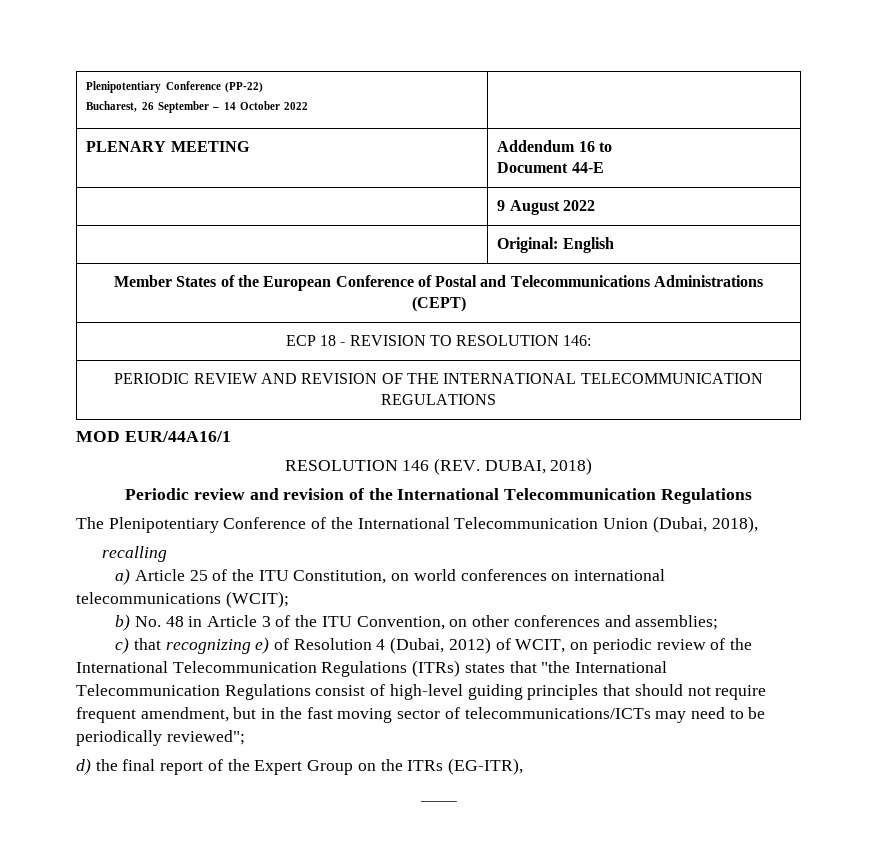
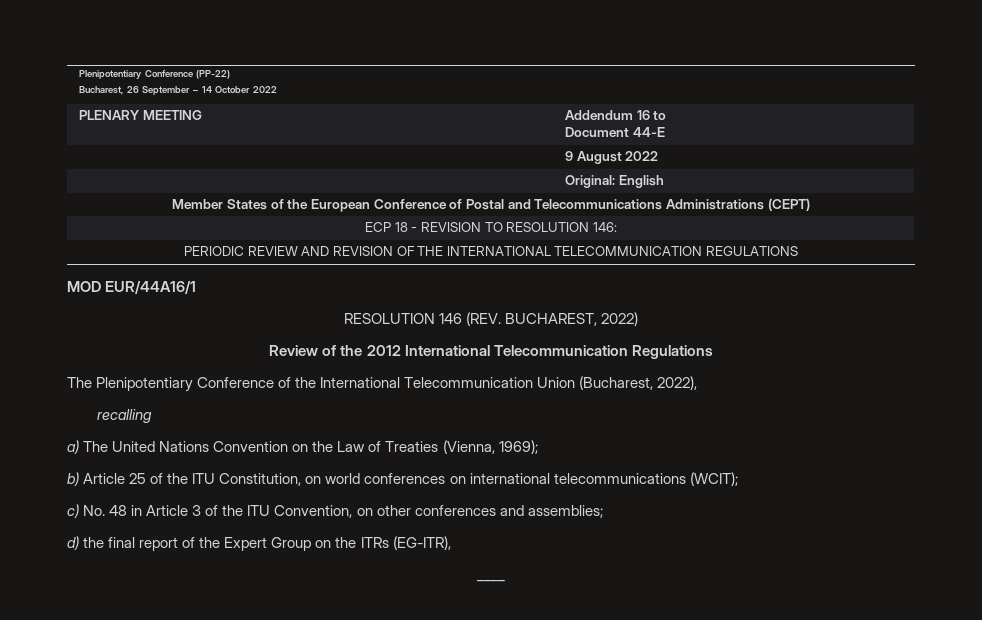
[484,458,593,475] [125,488,393,500] DUBAI, 2018) // Periodic review and revision of the -> [505,312,639,326] [269,345,401,356] BUCHAREST, 2022) // Review of the 2012
[652,516,758,533] (Dubai, 2018), -> [579,376,698,390] (Bucharest, 2022),
(131, 576) none -> [83,440,538,454] [67,472,79,486] The United Nations Convention on the Law of Treaties (Vienna, 1969); // b)
[115,614,131,631] b) -> [67,504,79,518] c)
[115,637,752,654] [76,660,668,677] [76,684,767,700] [76,707,766,723] [76,730,245,746] // c) that recognizing e) of Resolution 4 (Dubai, 2012) of WCIT, on periodic review of the International Telecommunication Regulations (ITRs) states that "the International Telecommunication Regulations consist of high-level guiding principles that should not require frequent amendment, but in the fast moving sector of telecommunications/ICTs may need to be periodically reviewed"; -> (603, 511) none

